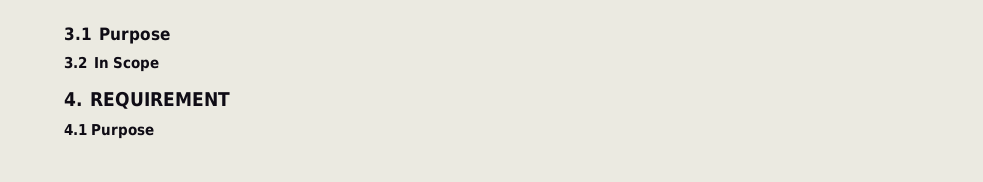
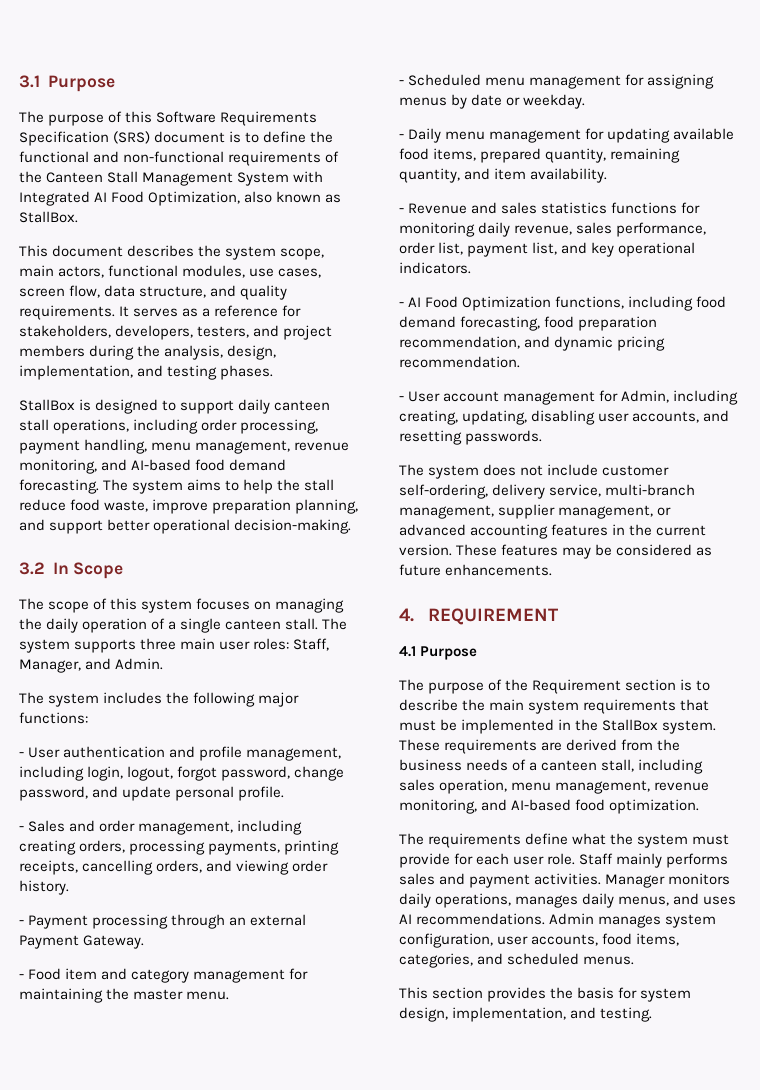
[64,56,160,72] [64,91,231,109] [64,124,154,139] 3.2 In Scope // 4. REQUIREMENT // 4.1 Purpose -> [19,111,318,126] [19,131,334,146] [19,151,340,166] [19,171,324,186] [19,191,342,206] [19,211,78,223] [19,245,325,260] [19,265,322,278] [19,285,288,300] [19,305,302,320] [19,325,333,340] [19,345,277,360] [19,365,274,380] [19,399,331,414] [19,419,319,434] [19,439,350,454] [19,459,287,474] [19,479,335,494] [19,499,359,514] [19,519,352,534] [19,562,124,579] [19,598,345,613] [19,618,348,633] [19,638,330,653] [19,658,164,673] [19,692,300,707] [19,712,88,724] [19,746,342,761] [19,766,345,781] [19,786,285,801] [19,820,303,835] [19,840,340,855] [19,860,329,875] [19,880,69,895] [19,914,307,929] [19,935,145,949] [19,968,309,983] [19,988,230,1003] [399,74,715,89] [399,94,586,109] [399,128,735,143] [399,148,681,163] [399,168,608,183] [399,202,701,214] [399,222,707,237] [399,242,696,257] [399,262,471,274] [399,296,727,311] [399,316,658,331] [399,336,666,351] [399,356,520,368] [399,390,739,405] [399,410,730,425] [399,430,543,445] [399,464,670,479] [399,484,696,499] [399,504,672,519] [399,524,707,539] [399,544,713,559] [399,564,553,576] [399,608,558,625] [399,646,478,660] [399,679,711,694] [399,699,710,714] [399,719,717,734] [399,739,681,754] [399,759,704,774] [399,779,710,794] [399,799,700,814] [399,833,730,848] [399,853,729,868] [399,873,731,888] [399,893,737,908] [399,913,717,928] [399,933,680,948] [399,953,635,968] [399,987,692,1002] [399,1007,653,1022] The purpose of this Software Requirements Specification (SRS) document is to define the functional and non-functional requirements of the Canteen Stall Management System with Integrated AI Food Optimization, also known as StallBox. // This document describes the system scope, main actors, functional modules, use cases, screen flow, data structure, and quality requirements. It serves as a reference for stakeholders, developers, testers, and project members during the analysis, design, implementation, and testing phases. // StallBox is designed to support daily canteen stall operations, including order processing, payment handling, menu management, revenue monitoring, and AI-based food demand forecasting. The system aims to help the stall reduce food waste, improve preparation planning, and support better operational decision-making. // 3.2 In Scope // The scope of this system focuses on managing the daily operation of a single canteen stall. The system supports three main user roles: Staff, Manager, and Admin. // The system includes the following major functions: // - User authentication and profile management, including login, logout, forgot password, change password, and update personal profile. // - Sales and order management, including creating orders, processing payments, printing receipts, cancelling orders, and viewing order history. // - Payment processing through an external Payment Gateway. // - Food item and category management for maintaining the master menu. // - Scheduled menu management for assigning menus by date or weekday. // - Daily menu management for updating available food items, prepared quantity, remaining quantity, and item availability. // - Revenue and sales statistics functions for monitoring daily revenue, sales performance, order list, payment list, and key operational indicators. // - AI Food Optimization functions, including food demand forecasting, food preparation recommendation, and dynamic pricing recommendation. // - User account management for Admin, including creating, updating, disabling user accounts, and resetting passwords. // The system does not include customer self-ordering, delivery service, multi-branch management, supplier management, or advanced accounting features in the current version. These features may be considered as future enhancements. // 4. REQUIREMENT // 4.1 Purpose // The purpose of the Requirement section is to describe the main system requirements that must be implemented in the StallBox system. These requirements are derived from the business needs of a canteen stall, including sales operation, menu management, revenue monitoring, and AI-based food optimization. // The requirements define what the system must provide for each user role. Staff mainly performs sales and payment activities. Manager monitors daily operations, manages daily menus, and uses AI recommendations. Admin manages system configuration, user accounts, food items, categories, and scheduled menus. // This section provides the basis for system design, implementation, and testing.

